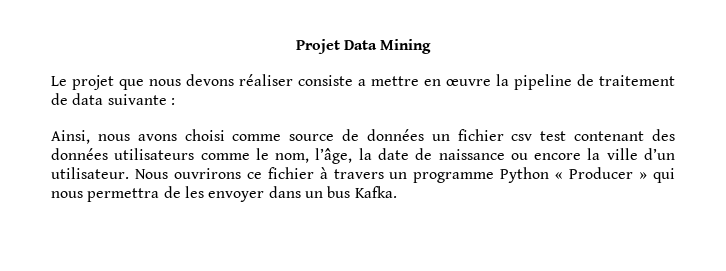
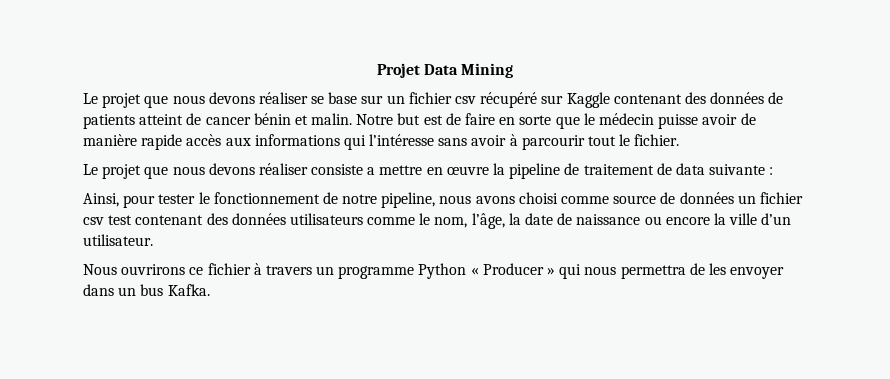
(432, 46) none -> [83,92,784,108] [83,113,756,129] [83,134,680,150] // Le projet que nous devons réaliser se base sur un fichier csv récupéré sur Kaggle contenant des données de patients atteint de cancer bénin et malin. Notre but est de faire en sorte que le médecin puisse avoir de manière rapide accès aux informations qui l’intéresse sans avoir à parcourir tout le fichier.
(90, 137) none -> [123,192,436,208] pour tester le fonctionnement de notre pipeline,
(129, 173) none -> (153, 240) //

